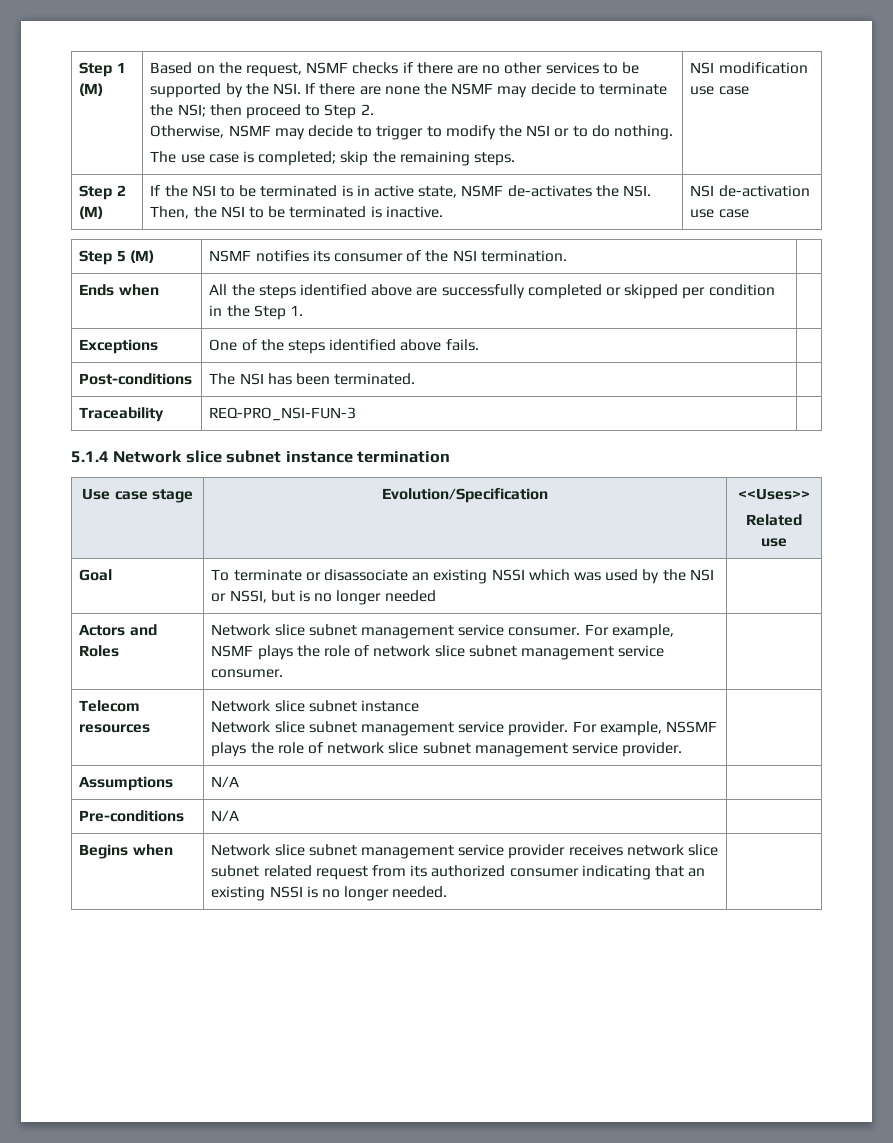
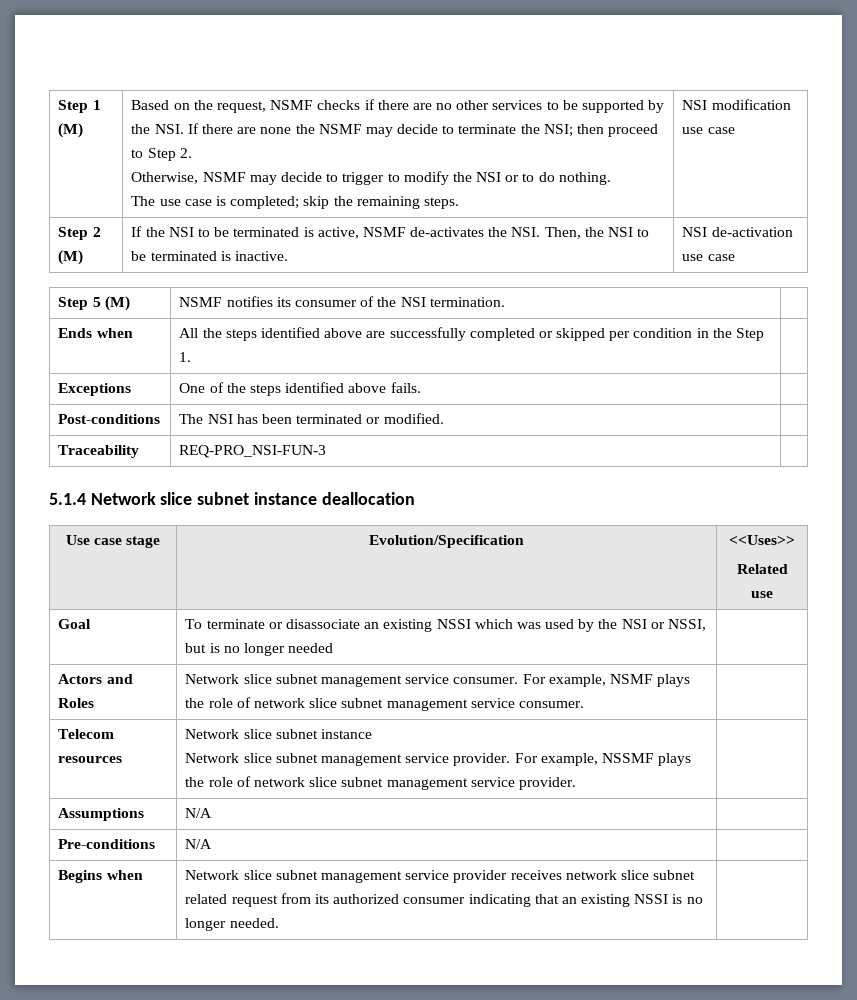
[356,185,458,198] in active state, -> [317,227,359,239] active,
[334,373,416,385] terminated. -> [296,413,444,424] terminated or modified.
[357,451,451,463] termination -> [321,492,415,505] deallocation

